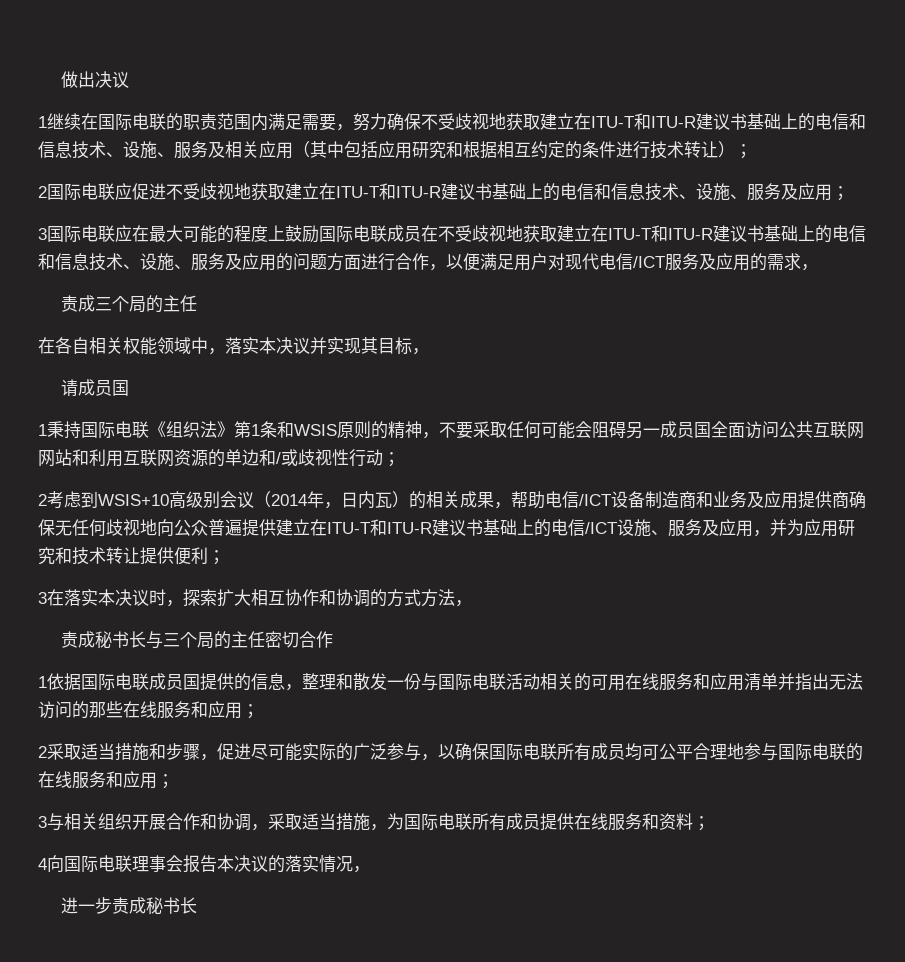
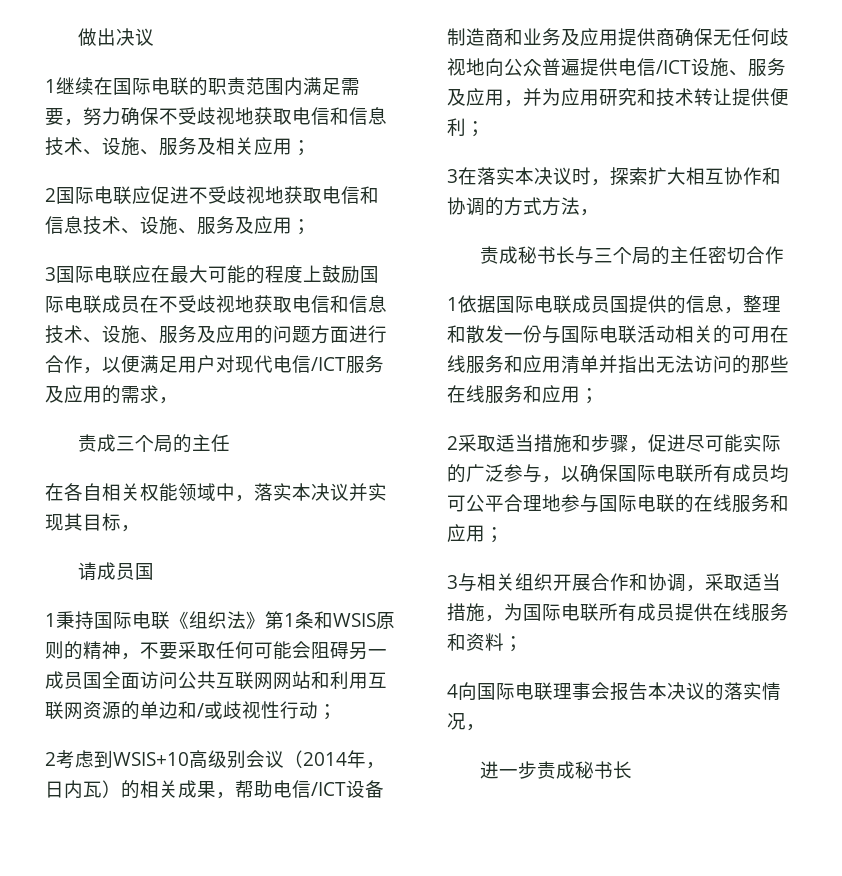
[540,113,815,131] 建立在ITU-T和ITU-R建议书基础上的 -> (292, 116) none
[293,141,735,159] （其中包括应用研究和根据相互约定的条件进行技术转让） -> (292, 146) none
[285,183,560,201] 建立在ITU-T和ITU-R建议书基础上的 -> (322, 195) none
[557,225,832,243] 建立在ITU-T和ITU-R建议书基础上的 -> (292, 304) none
[276,519,551,537] 建立在ITU-T和ITU-R建议书基础上的 -> (618, 67) none

